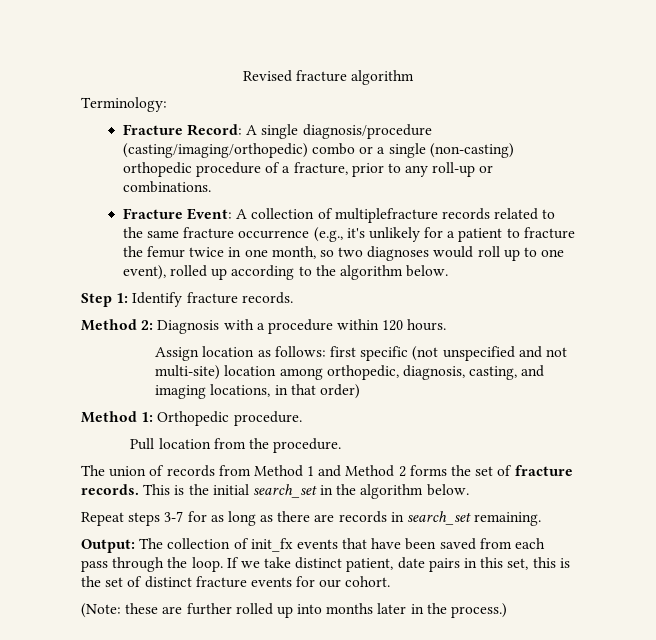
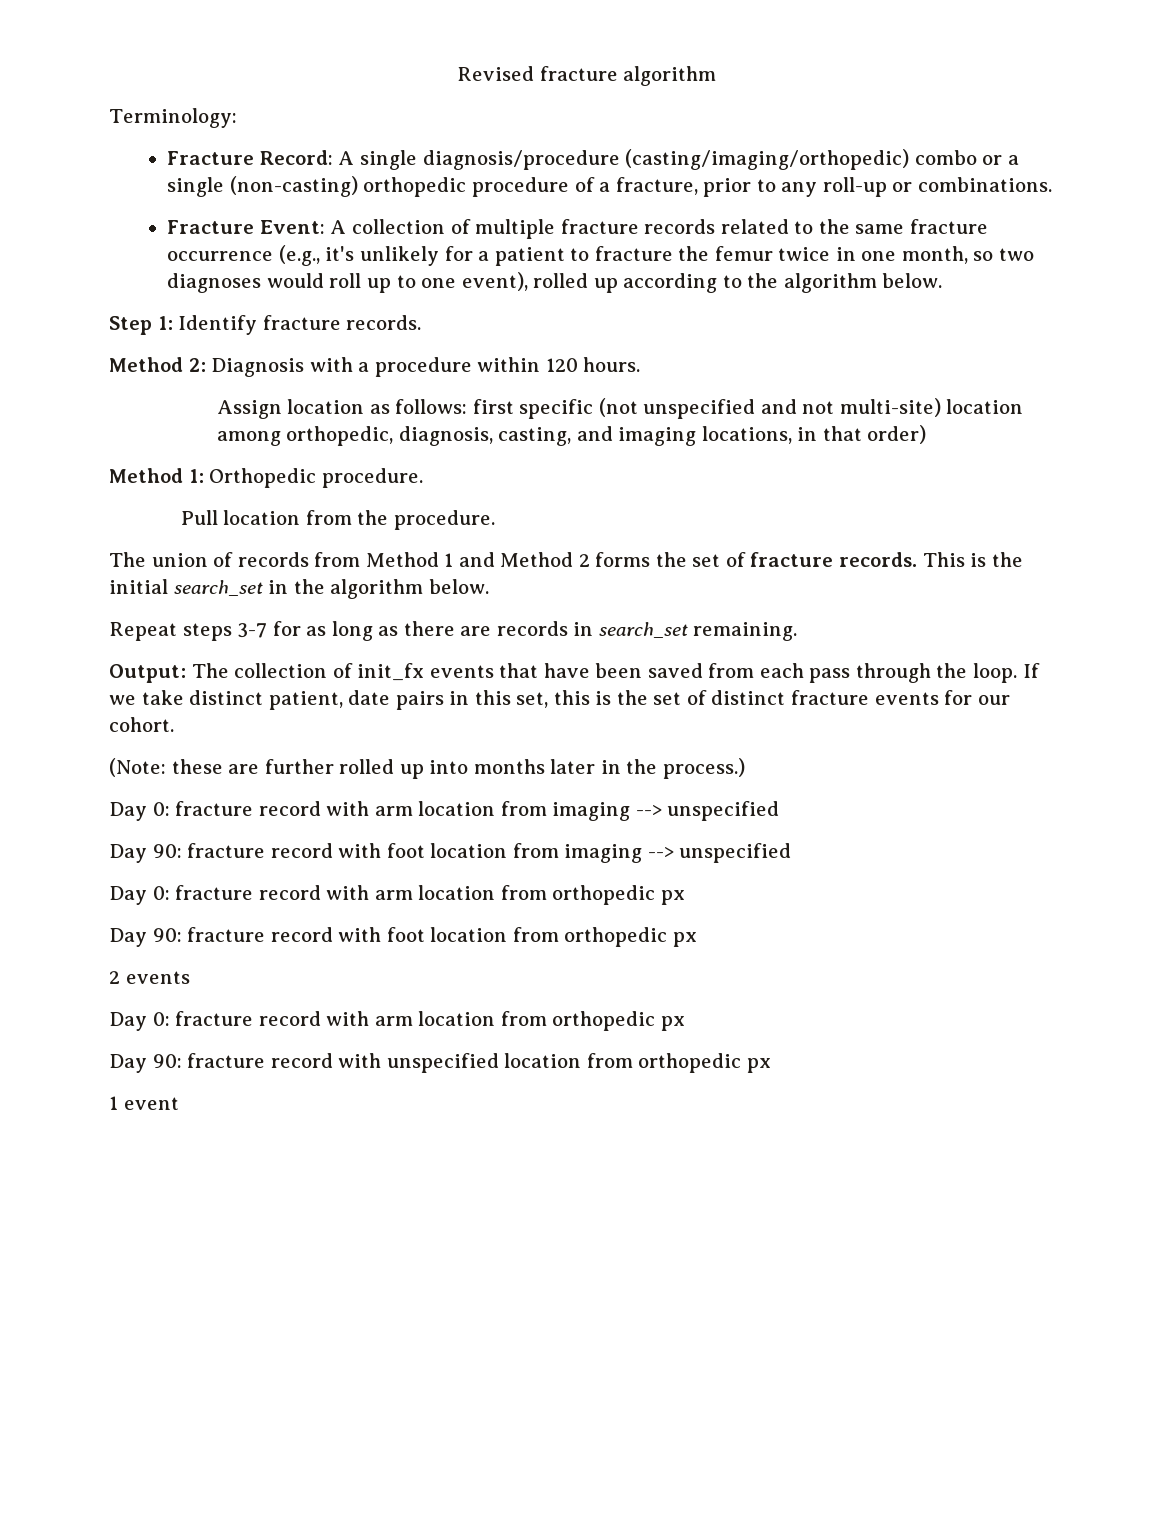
[334,208,438,223] multiplefracture -> [475,219,639,239] multiple fracture
(508, 610) none -> [109,801,780,821] [109,843,792,863] [109,885,685,905] [109,927,697,947] [109,971,190,984] [109,1011,685,1031] [109,1053,771,1073] [109,1096,179,1110] // Day 0: fracture record with arm location from imaging --> unspecified // Day 90: fracture record with foot location from imaging --> unspecified // Day 0: fracture record with arm location from orthopedic px // Day 90: fracture record with foot location from orthopedic px // 2 events // Day 0: fracture record with arm location from orthopedic px // Day 90: fracture record with unspecified location from orthopedic px // 1 event

